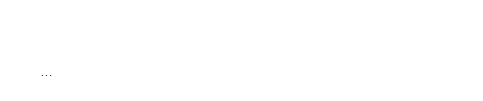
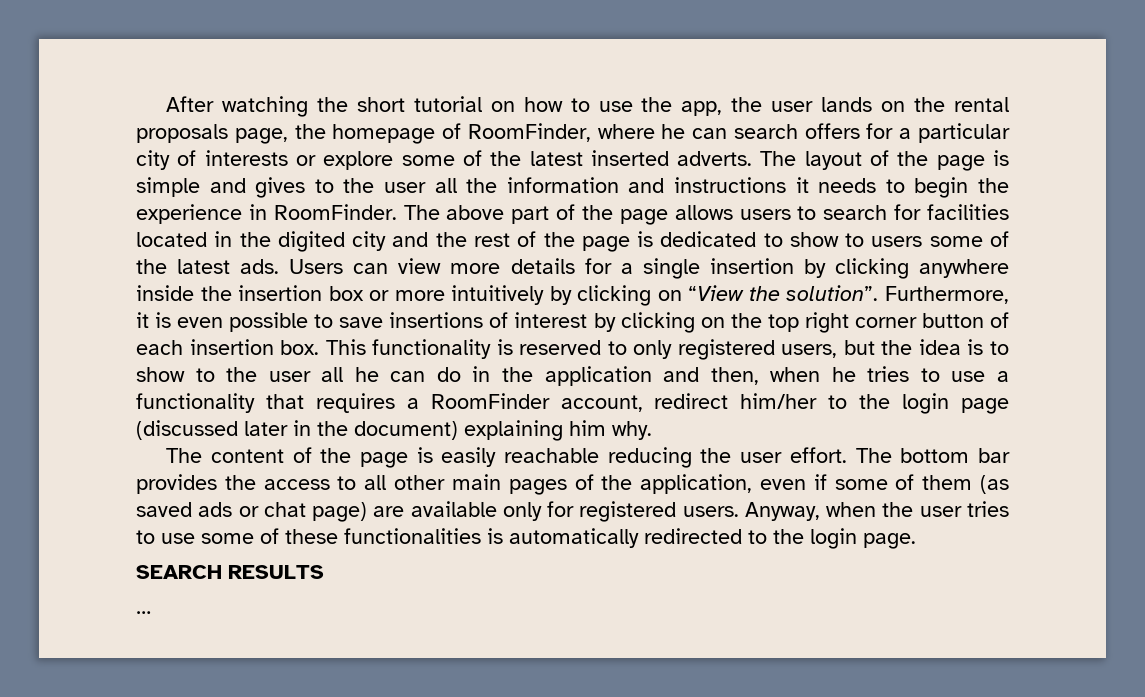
(40, 75) none -> [166,96,1009,117] [136,123,1010,144] [136,150,1009,171] [136,177,1010,198] [136,204,1009,225] [136,231,1010,252] [136,258,1009,279] [136,285,1010,306] [136,312,1009,333] [136,339,1009,360] [136,366,1009,386] [136,393,1009,414] [136,420,652,441] [166,447,1010,468] [136,474,1009,495] [136,501,1009,522] [136,528,916,549] [136,565,324,579] After watching the short tutorial on how to use the app, the user lands on the rental proposals page, the homepage of RoomFinder, where he can search offers for a particular city of interests or explore some of the latest inserted adverts. The layout of the page is simple and gives to the user all the information and instructions it needs to begin the experience in RoomFinder. The above part of the page allows users to search for facilities located in the digited city and the rest of the page is dedicated to show to users some of the latest ads. Users can view more details for a single insertion by clicking anywhere inside the insertion box or more intuitively by clicking on “View the solution”. Furthermore, it is even possible to save insertions of interest by clicking on the top right corner button of each insertion box. This functionality is reserved to only registered users, but the idea is to show to the user all he can do in the application and then, when he tries to use a functionality that requires a RoomFinder account, redirect him/her to the login page (discussed later in the document) explaining him why. // The content of the page is easily reachable reducing the user effort. The bottom bar provides the access to all other main pages of the application, even if some of them (as saved ads or chat page) are available only for registered users. Anyway, when the user tries to use some of these functionalities is automatically redirected to the login page. // SEARCH RESULTS //

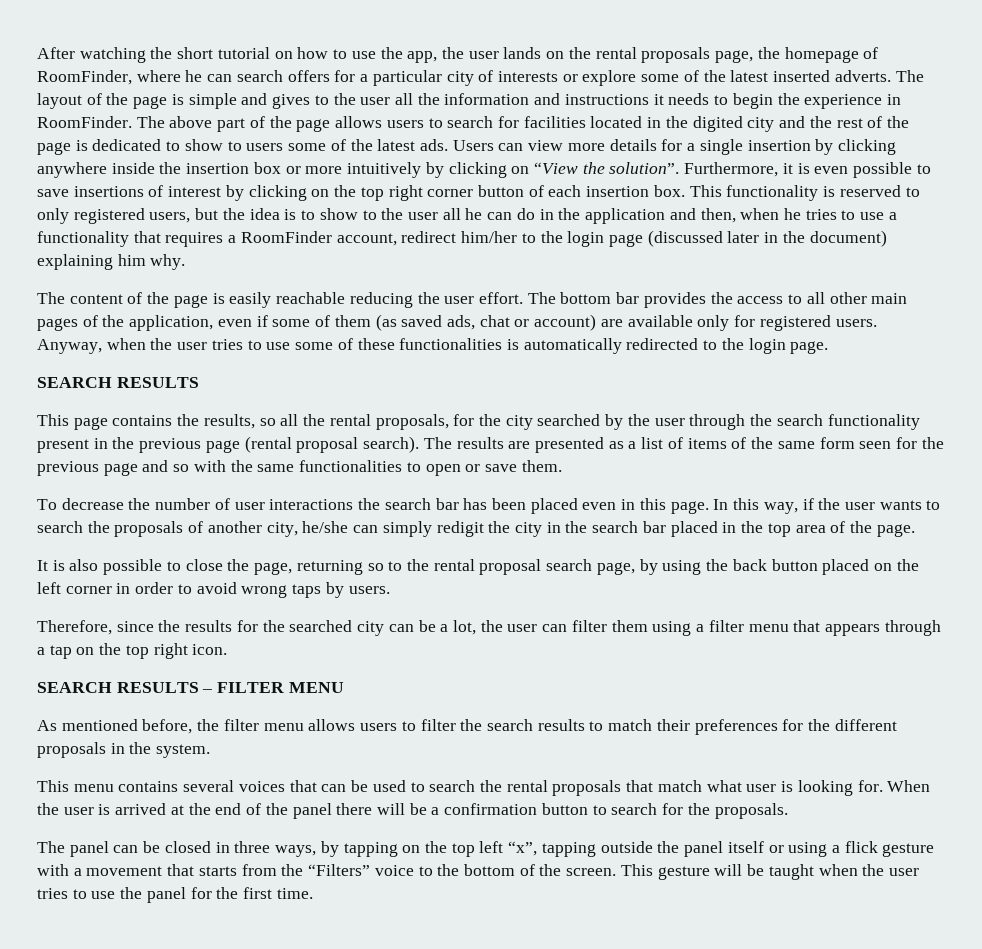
[198,502,368,522] ads or chat page) -> [446,314,597,331] ads, chat or account)
[136,611,151,614] … -> [37,414,920,430] [37,436,944,453] [37,460,562,476] [37,498,941,514] [37,521,915,537] [37,559,919,575] [37,582,390,598] [37,620,941,636] [37,643,228,659] [37,682,344,693] [37,719,897,735] [37,742,211,758] [37,780,931,796] [37,803,788,819] [37,841,935,857] [37,864,919,880] [37,887,313,903] This page contains the results, so all the rental proposals, for the city searched by the user through the search functionality present in the previous page (rental proposal search). The results are presented as a list of items of the same form seen for the previous page and so with the same functionalities to open or save them. // To decrease the number of user interactions the search bar has been placed even in this page. In this way, if the user wants to search the proposals of another city, he/she can simply redigit the city in the search bar placed in the top area of the page. // It is also possible to close the page, returning so to the rental proposal search page, by using the back button placed on the left corner in order to avoid wrong taps by users. // Therefore, since the results for the searched city can be a lot, the user can filter them using a filter menu that appears through a tap on the top right icon. // SEARCH RESULTS – FILTER MENU // As mentioned before, the filter menu allows users to filter the search results to match their preferences for the different proposals in the system. // This menu contains several voices that can be used to search the rental proposals that match what user is looking for. When the user is arrived at the end of the panel there will be a confirmation button to search for the proposals. // The panel can be closed in three ways, by tapping on the top left “x”, tapping outside the panel itself or using a flick gesture with a movement that starts from the “Filters” voice to the bottom of the screen. This gesture will be taught when the user tries to use the panel for the first time.

